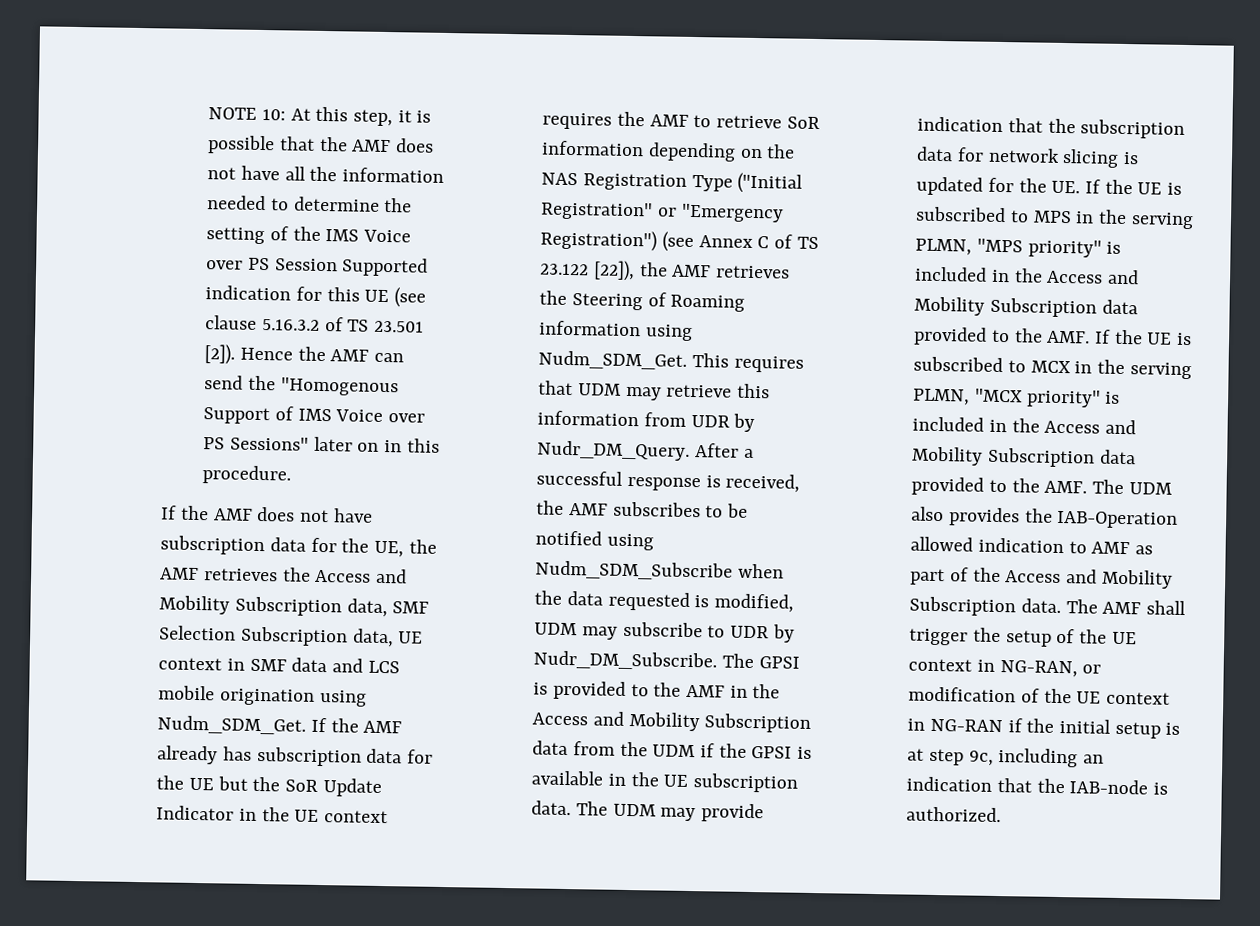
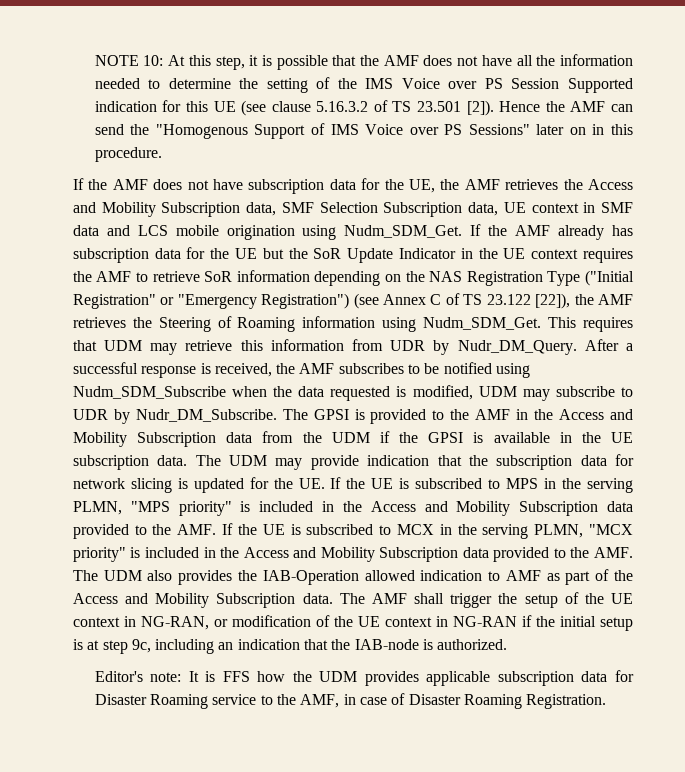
(1002, 814) none -> [94,670,634,686] [94,693,607,709] // Editor's note: It is FFS how the UDM provides applicable subscription data for Disaster Roaming service to the AMF, in case of Disaster Roaming Registration.

